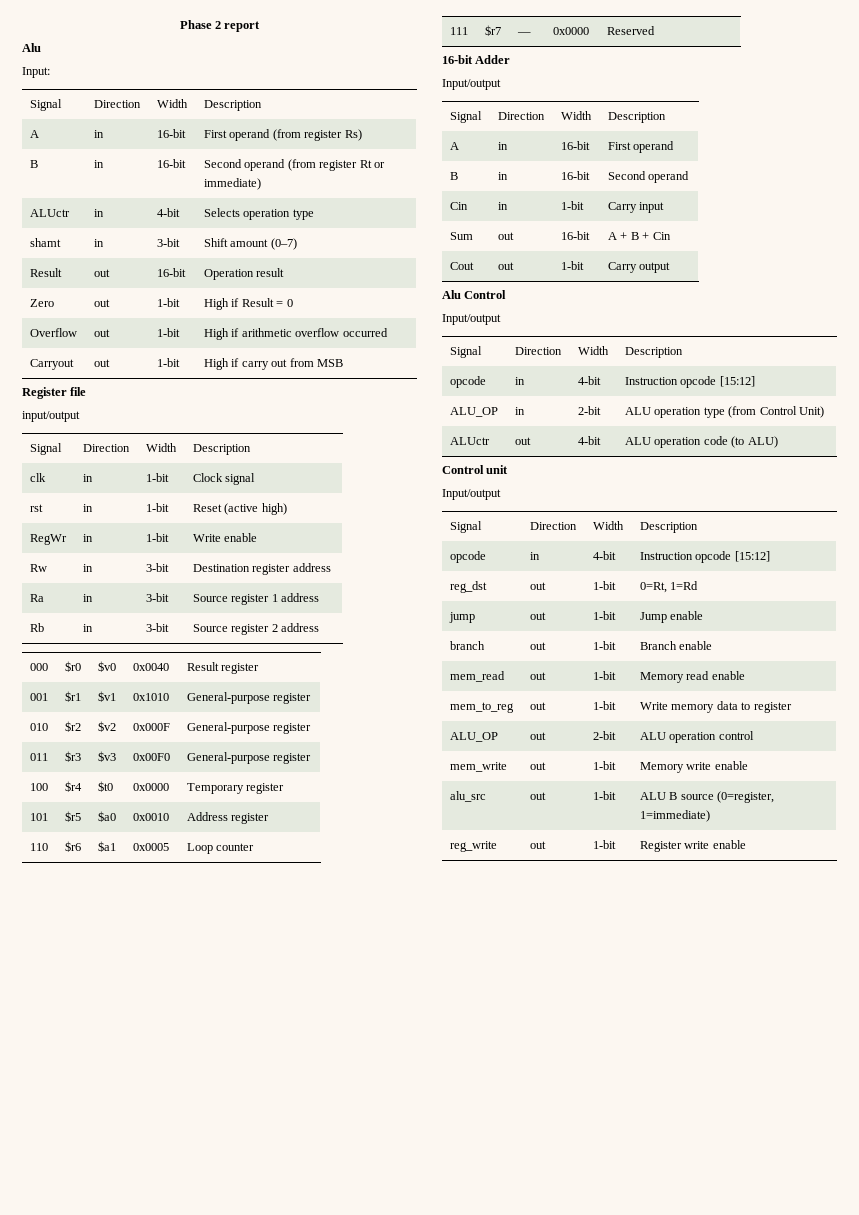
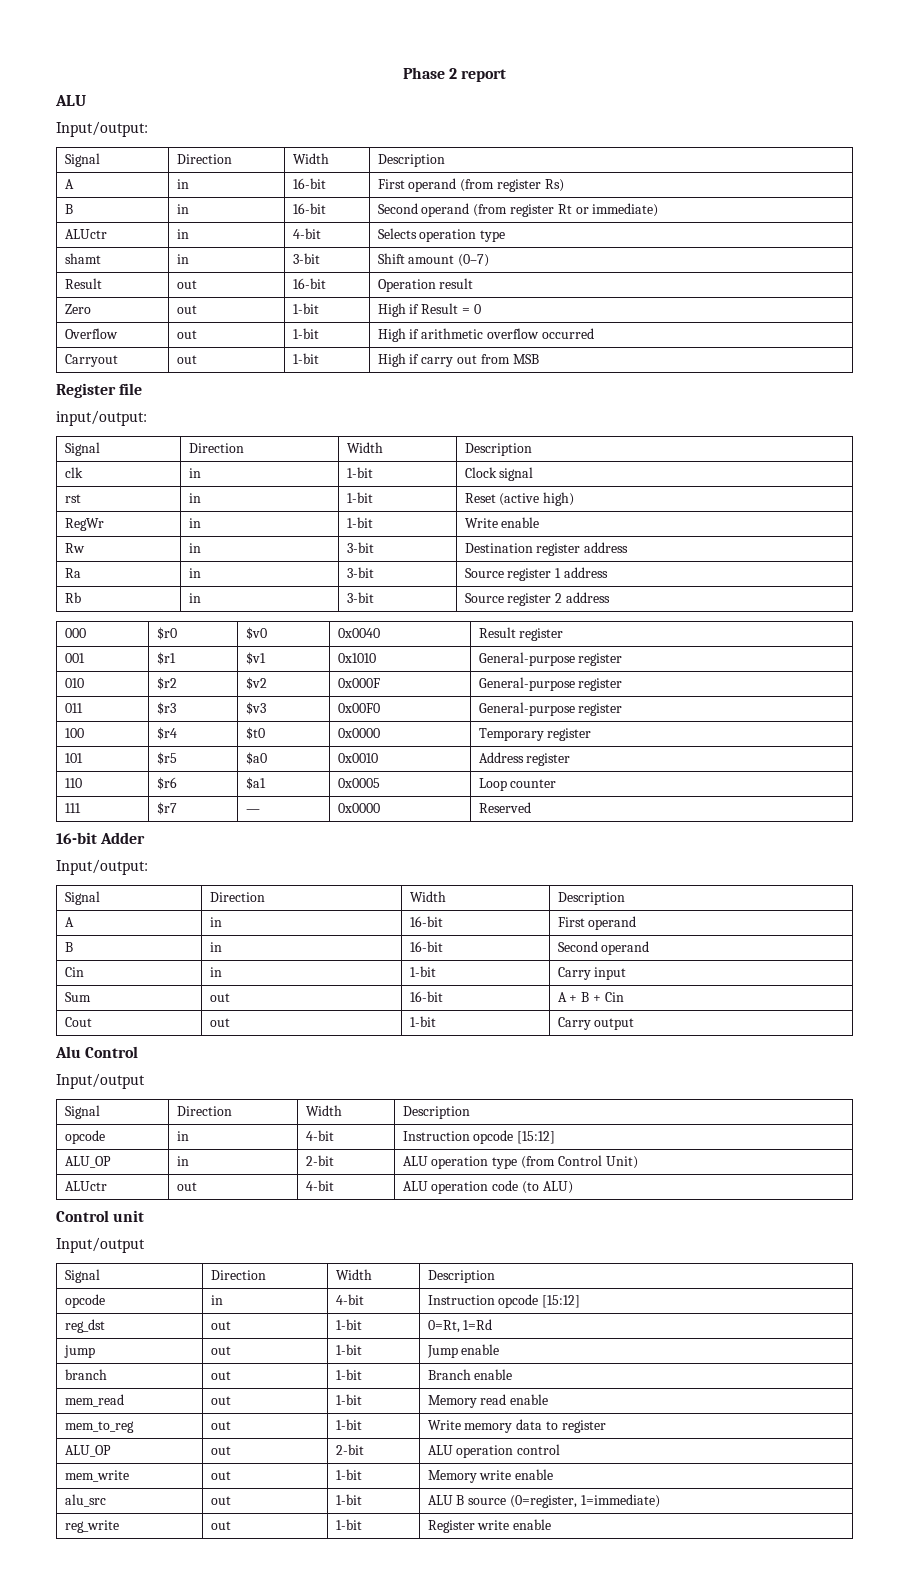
[22,43,41,52] [22,67,50,78] Alu // Input: -> [55,95,86,106] [56,121,148,137] ALU // Input/output:
[22,411,80,422] input/output -> [56,410,147,426] input/output:
[442,79,501,90] Input/output -> [56,859,148,875] Input/output:

